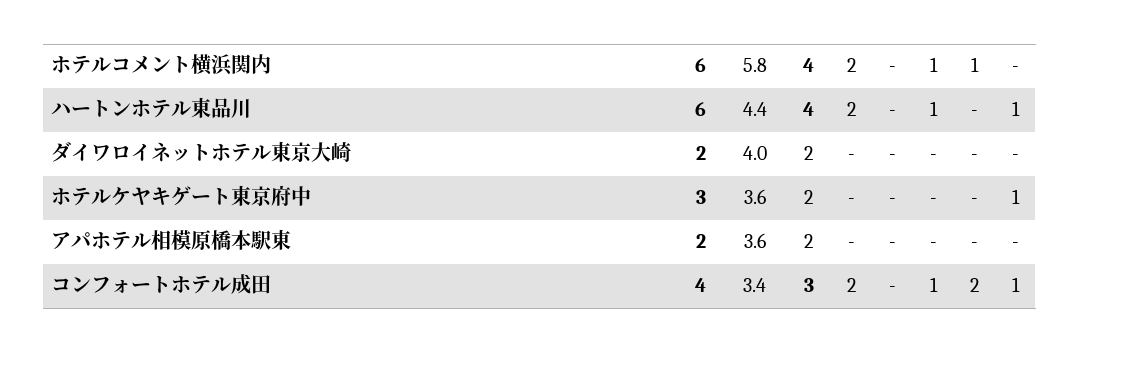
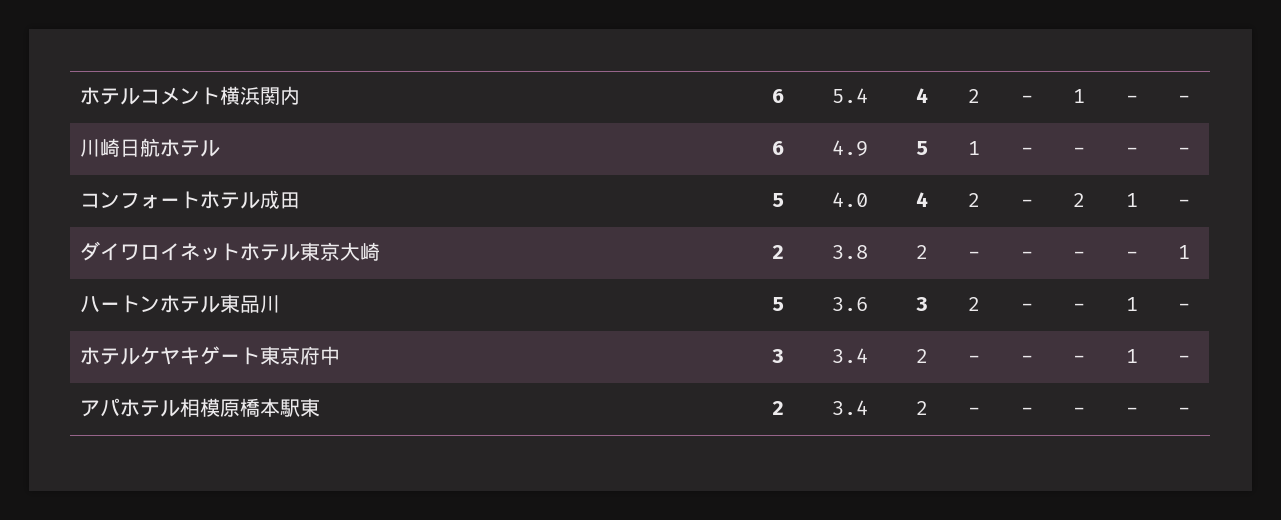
[742,58,767,72] [803,58,814,72] [846,58,856,72] [888,66,896,72] [929,57,938,72] [970,57,979,72] [1011,66,1019,72] [51,97,252,118] [695,102,706,116] [742,102,767,116] 5.8 | 4 | 2 | - | 1 | 1 | - // ハートンホテル東品川 | 6 | 4.4 -> [831,88,868,103] 5.4
[1011,101,1020,116] [51,141,352,162] [695,146,706,160] [742,146,767,160] [804,146,813,160] [847,154,855,160] [888,154,896,160] [929,154,937,160] [970,154,978,160] [1011,154,1019,160] [51,185,312,206] [695,190,706,204] [743,189,766,204] [804,190,813,204] [847,198,855,204] [888,198,896,204] [929,198,937,204] [970,198,978,204] [1011,189,1020,204] [51,229,292,250] [695,234,706,248] [743,233,766,248] [804,234,813,248] [847,242,855,248] 1 // ダイワロイネットホテル東京大崎 | 2 | 4.0 | 2 | - | - | - | - | - // ホテルケヤキゲート東京府中 | 3 | 3.6 | 2 | - | - | - | - | 1 // アパホテル相模原橋本駅東 | 2 | 3.6 | 2 | - -> [1177,95,1190,103] [79,138,220,157] [771,141,784,155] [831,140,868,156] [915,141,928,155] [968,141,980,155] - // 川崎日航ホテル | 6 | 4.9 | 5 | 1
[695,278,706,292] [743,278,766,292] | 4 | 3.4 -> [771,193,784,207] [831,192,868,207] [915,192,928,207] [968,193,980,207] [1020,199,1033,207] [1073,193,1085,207] [1125,193,1138,207] [1177,199,1190,207] [79,241,380,261] [771,245,784,259] [831,245,868,259] [915,245,928,259] [968,251,980,259] [1020,251,1033,259] [1073,251,1085,259] [1125,251,1138,259] [1177,245,1190,259] [79,294,280,313] [771,297,784,311] [831,297,868,311] | 5 | 4.0 | 4 | 2 | - | 2 | 1 | - // ダイワロイネットホテル東京大崎 | 2 | 3.8 | 2 | - | - | - | - | 1 // ハートンホテル東品川 | 5 | 3.6
[929,277,938,292] [969,278,979,292] [1011,277,1020,292] | 1 | 2 | 1 -> [1073,303,1085,311] [1125,297,1138,311] [1177,303,1190,311] [79,346,340,365] [771,349,784,363] [831,348,868,363] [915,349,928,363] [968,355,980,363] [1020,355,1033,363] [1073,355,1085,363] [1125,349,1138,363] [1177,355,1190,363] [79,398,320,417] [771,401,784,415] [831,400,868,415] [915,401,928,415] [968,407,980,415] [1020,407,1033,415] [1073,407,1085,415] [1125,407,1138,415] [1177,407,1190,415] | - | 1 | - // ホテルケヤキゲート東京府中 | 3 | 3.4 | 2 | - | - | - | 1 | - // アパホテル相模原橋本駅東 | 2 | 3.4 | 2 | - | - | - | - | -

